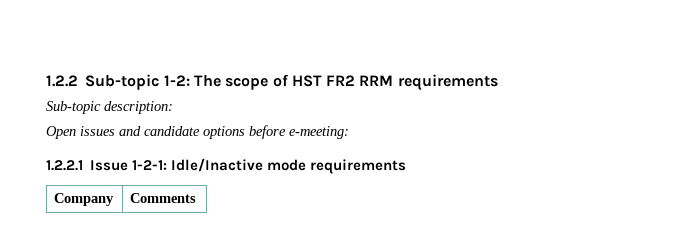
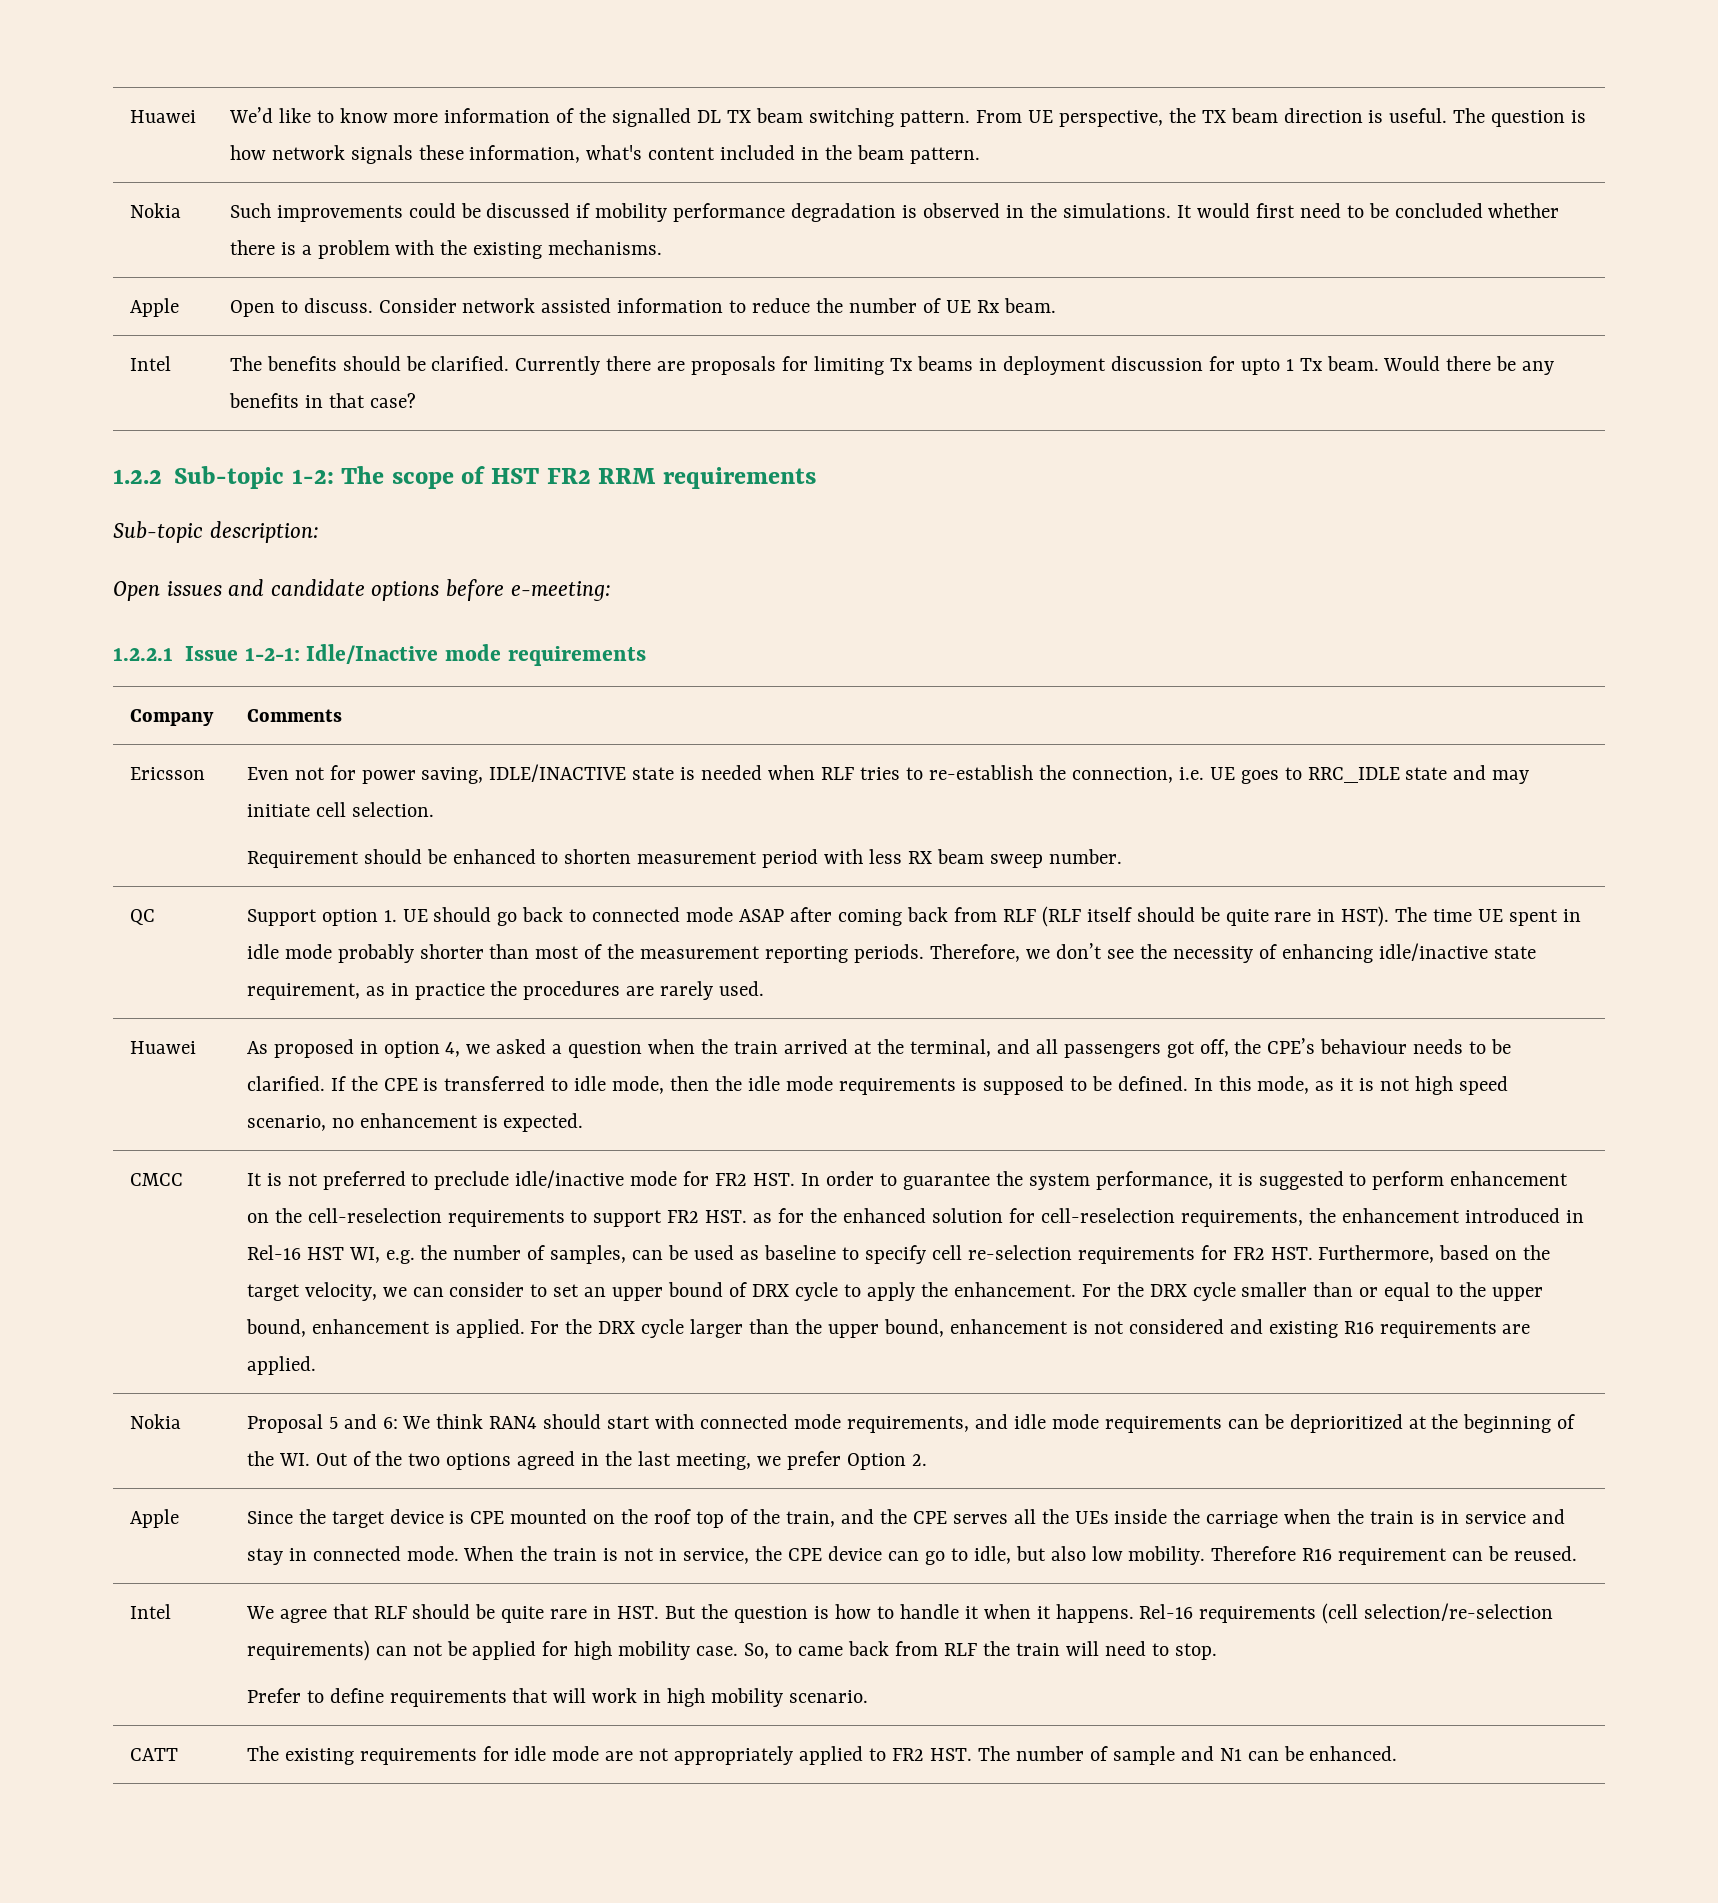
(46, 81) none -> [129,110,196,123] [228,107,1587,127] [229,145,981,164] [129,203,181,218] [229,203,1560,222] [229,240,663,259] [129,298,179,317] [229,298,1056,317] [129,356,171,371] [229,356,1555,375] [228,393,416,408] Huawei | We’d like to know more information of the signalled DL TX beam switching pattern. From UE perspective, the TX beam direction is useful. The question is how network signals these information, what's content included in the beam pattern. // Nokia | Such improvements could be discussed if mobility performance degradation is observed in the simulations. It would first need to be concluded whether there is a problem with the existing mechanisms. // Apple | Open to discuss. Consider network assisted information to reduce the number of UE Rx beam. // Intel | The benefits should be clarified. Currently there are proposals for limiting Tx beams in deployment discussion for upto 1 Tx beam. Would there be any benefits in that case? //
(197, 198) none -> [129,767,205,780] [246,764,1530,784] [246,802,434,817] [246,849,1122,868] [129,909,155,925] [246,906,1582,927] [246,943,1536,963] [246,981,765,1000] [129,1041,196,1054] [246,1038,1512,1058] [246,1076,1509,1095] [246,1113,584,1132] [129,1173,183,1186] [246,1170,1569,1190] [246,1208,1584,1227] [246,1245,1551,1264] [246,1282,1544,1301] [245,1319,1531,1338] [246,1356,316,1375] [129,1414,181,1429] [246,1414,1576,1433] [246,1451,927,1470] [129,1509,179,1528] [246,1509,1565,1528] [246,1546,1578,1565] [129,1604,171,1619] [245,1603,1554,1624] [246,1640,1217,1661] [246,1688,869,1707] [129,1748,178,1761] [246,1746,1398,1765] // Ericsson | Even not for power saving, IDLE/INACTIVE state is needed when RLF tries to re-establish the connection, i.e. UE goes to RRC_IDLE state and may initiate cell selection. // Requirement should be enhanced to shorten measurement period with less RX beam sweep number. // QC | Support option 1. UE should go back to connected mode ASAP after coming back from RLF (RLF itself should be quite rare in HST). The time UE spent in idle mode probably shorter than most of the measurement reporting periods. Therefore, we don’t see the necessity of enhancing idle/inactive state requirement, as in practice the procedures are rarely used. // Huawei | As proposed in option 4, we asked a question when the train arrived at the terminal, and all passengers got off, the CPE’s behaviour needs to be clarified. If the CPE is transferred to idle mode, then the idle mode requirements is supposed to be defined. In this mode, as it is not high speed scenario, no enhancement is expected. // CMCC | It is not preferred to preclude idle/inactive mode for FR2 HST. In order to guarantee the system performance, it is suggested to perform enhancement on the cell-reselection requirements to support FR2 HST. as for the enhanced solution for cell-reselection requirements, the enhancement introduced in Rel-16 HST WI, e.g. the number of samples, can be used as baseline to specify cell re-selection requirements for FR2 HST. Furthermore, based on the target velocity, we can consider to set an upper bound of DRX cycle to apply the enhancement. For the DRX cycle smaller than or equal to the upper bound, enhancement is applied. For the DRX cycle larger than the upper bound, enhancement is not considered and existing R16 requirements are applied. // Nokia | Proposal 5 and 6: We think RAN4 should start with connected mode requirements, and idle mode requirements can be deprioritized at the beginning of the WI. Out of the two options agreed in the last meeting, we prefer Option 2. // Apple | Since the target device is CPE mounted on the roof top of the train, and the CPE serves all the UEs inside the carriage when the train is in service and stay in connected mode. When the train is not in service, the CPE device can go to idle, but also low mobility. Therefore R16 requirement can be reused. // Intel | We agree that RLF should be quite rare in HST. But the question is how to handle it when it happens. Rel-16 requirements (cell selection/re-selection requirements) can not be applied for high mobility case. So, to came back from RLF the train will need to stop. // Prefer to define requirements that will work in high mobility scenario. // CATT | The existing requirements for idle mode are not appropriately applied to FR2 HST. The number of sample and N1 can be enhanced.

